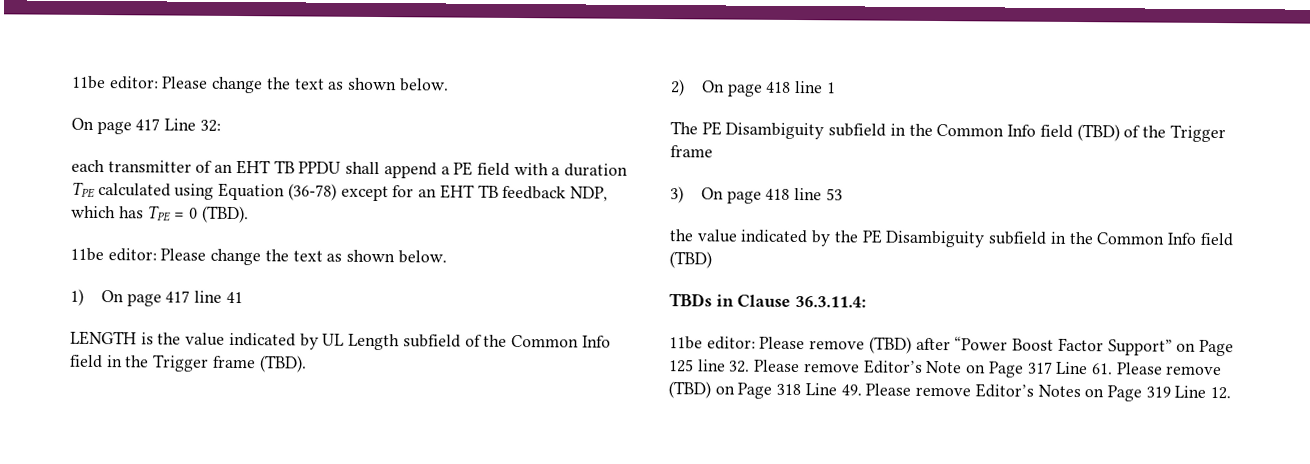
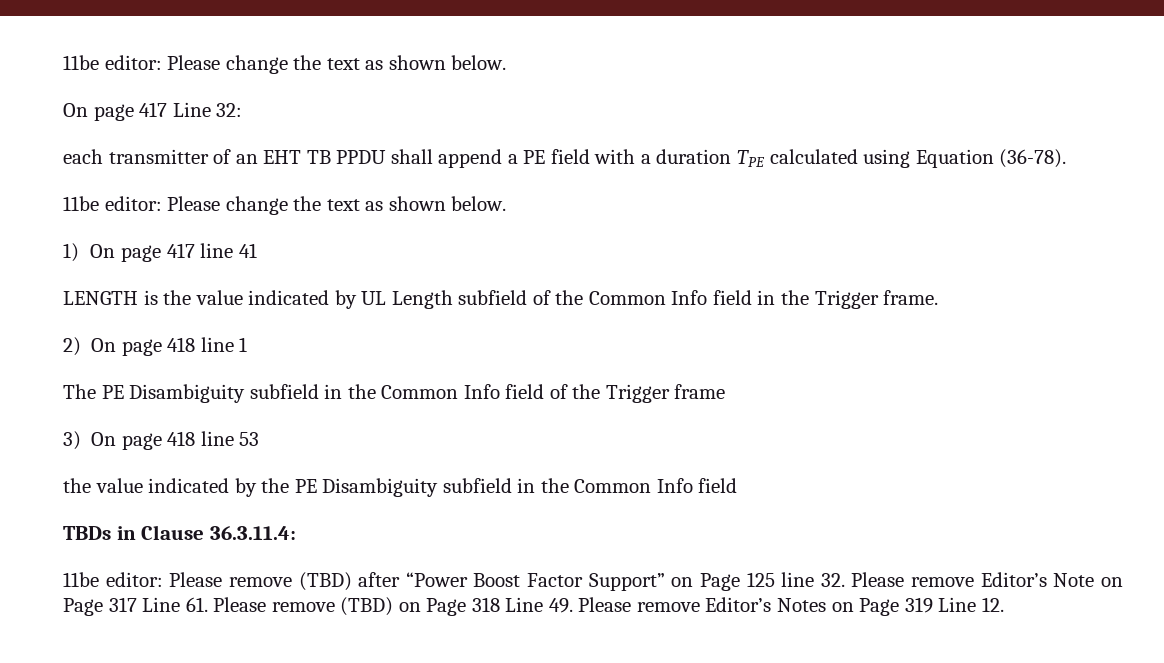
[287,183,608,202] [71,205,249,224] (36-78) except for an EHT TB feedback NDP, which has TPE = 0 (TBD). -> [999,149,1067,168] (36-78).
[212,355,307,373] frame (TBD). -> [883,290,939,305] frame.
[1076,124,1120,142] (TBD) -> (545, 391) none
[669,251,712,269] (TBD) -> (738, 485) none

